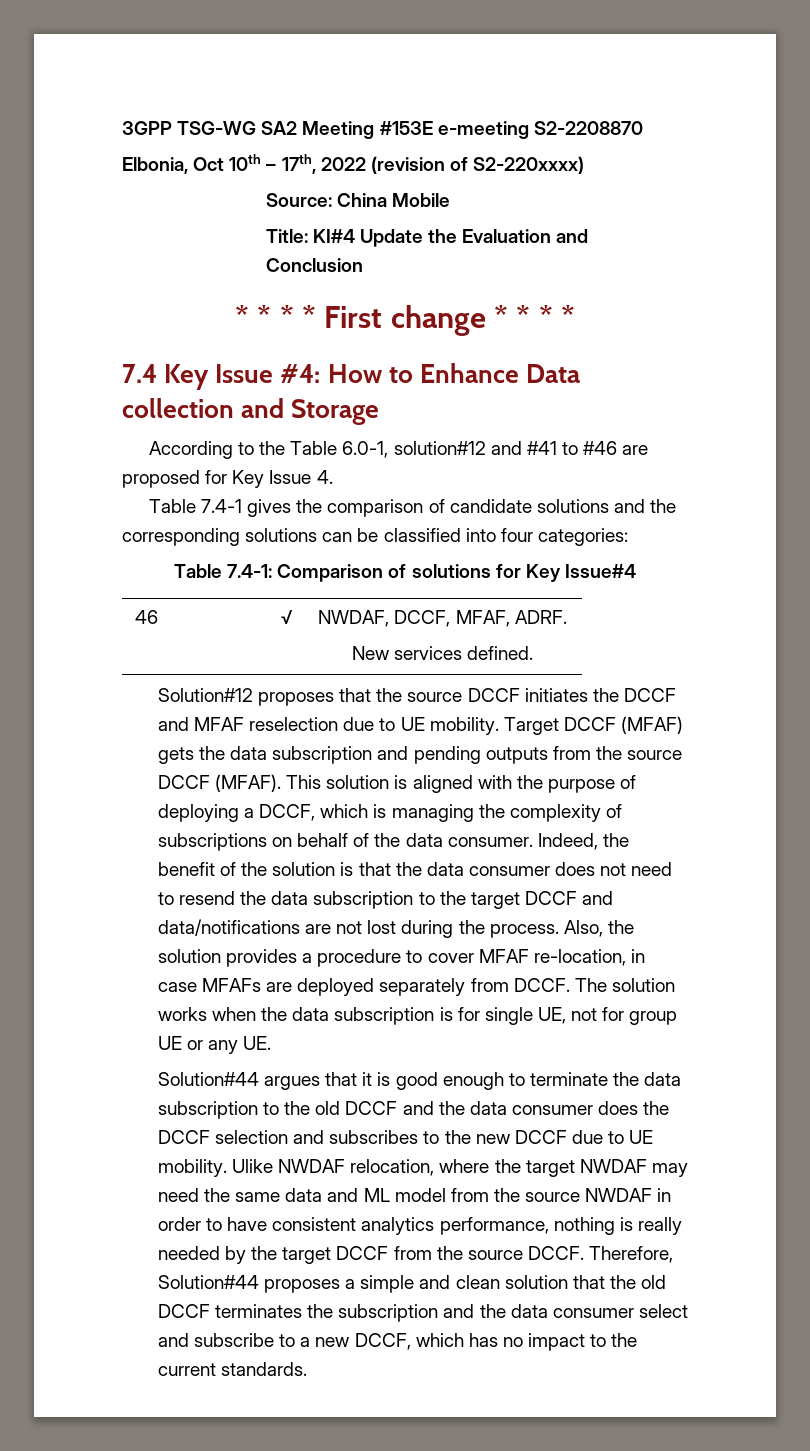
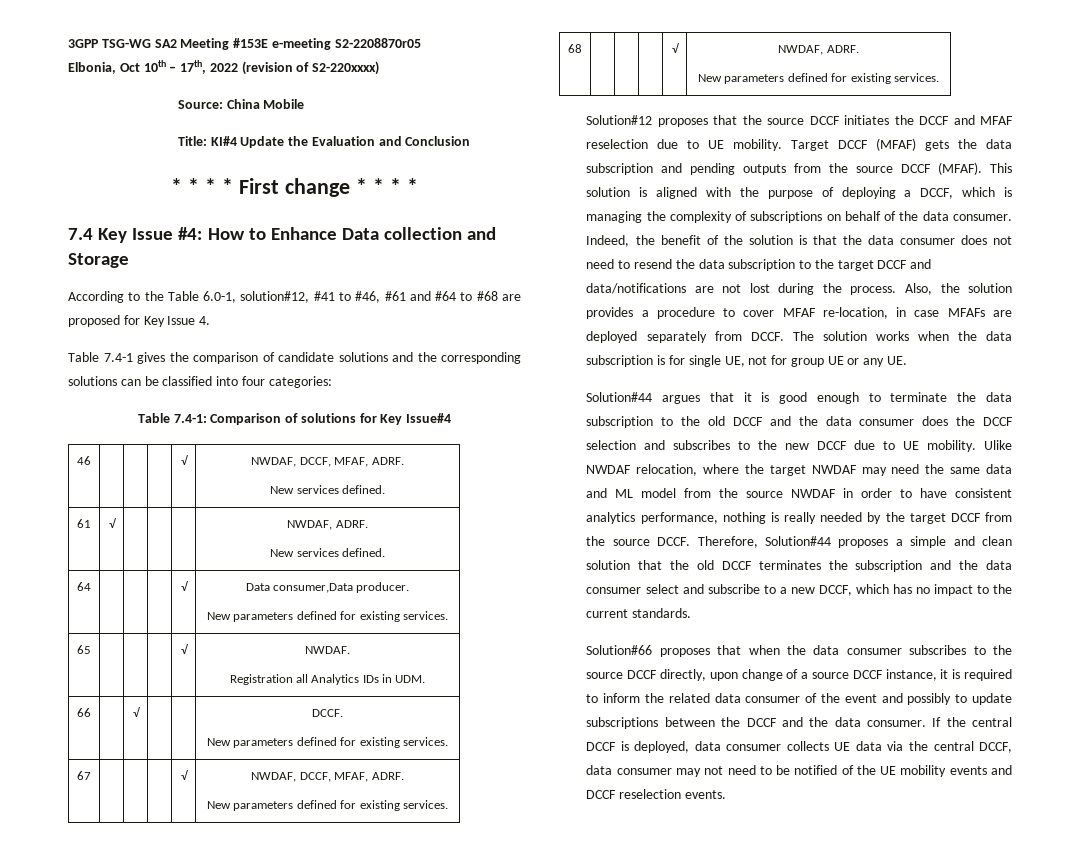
[533,121,643,135] S2-2208870 -> [334,38,421,48] S2-2208870r05
[393,441,618,455] solution#12 and #41 to #46 -> [240,291,498,303] solution#12, #41 to #46, #61 and #64 to #68
(534, 653) none -> [77,519,91,528] [108,518,116,528] [287,520,368,530] [270,548,385,557] [77,582,91,591] [180,581,188,591] [245,582,410,593] [207,611,448,622] [77,645,91,654] [180,644,188,654] [305,646,350,654] [229,674,426,685] [77,708,91,717] [132,707,140,717] [312,709,343,717] [207,737,448,748] [77,771,91,780] [180,770,188,780] [251,772,404,782] [207,800,448,811] [568,44,582,53] [671,43,679,53] [778,45,859,55] [698,73,939,84] // 61 | √ | | | | NWDAF, ADRF. // New services defined. // 64 | | | | √ | Data consumer,Data producer. // New parameters defined for existing services. // 65 | | | | √ | NWDAF. // Registration all Analytics IDs in UDM. // 66 | | √ | | | DCCF. // New parameters defined for existing services. // 67 | | | | √ | NWDAF, DCCF, MFAF, ADRF. // New parameters defined for existing services. // 68 | | | | √ | NWDAF, ADRF. // New parameters defined for existing services.
(308, 1369) none -> [586,645,1012,657] [586,669,1012,681] [586,693,1012,705] [586,717,1012,729] [586,741,1012,753] [586,765,1012,777] [586,789,727,799] // Solution#66 proposes that when the data consumer subscribes to the source DCCF directly, upon change of a source DCCF instance, it is required to inform the related data consumer of the event and possibly to update subscriptions between the DCCF and the data consumer. If the central DCCF is deployed, data consumer collects UE data via the central DCCF, data consumer may not need to be notified of the UE mobility events and DCCF reselection events.

